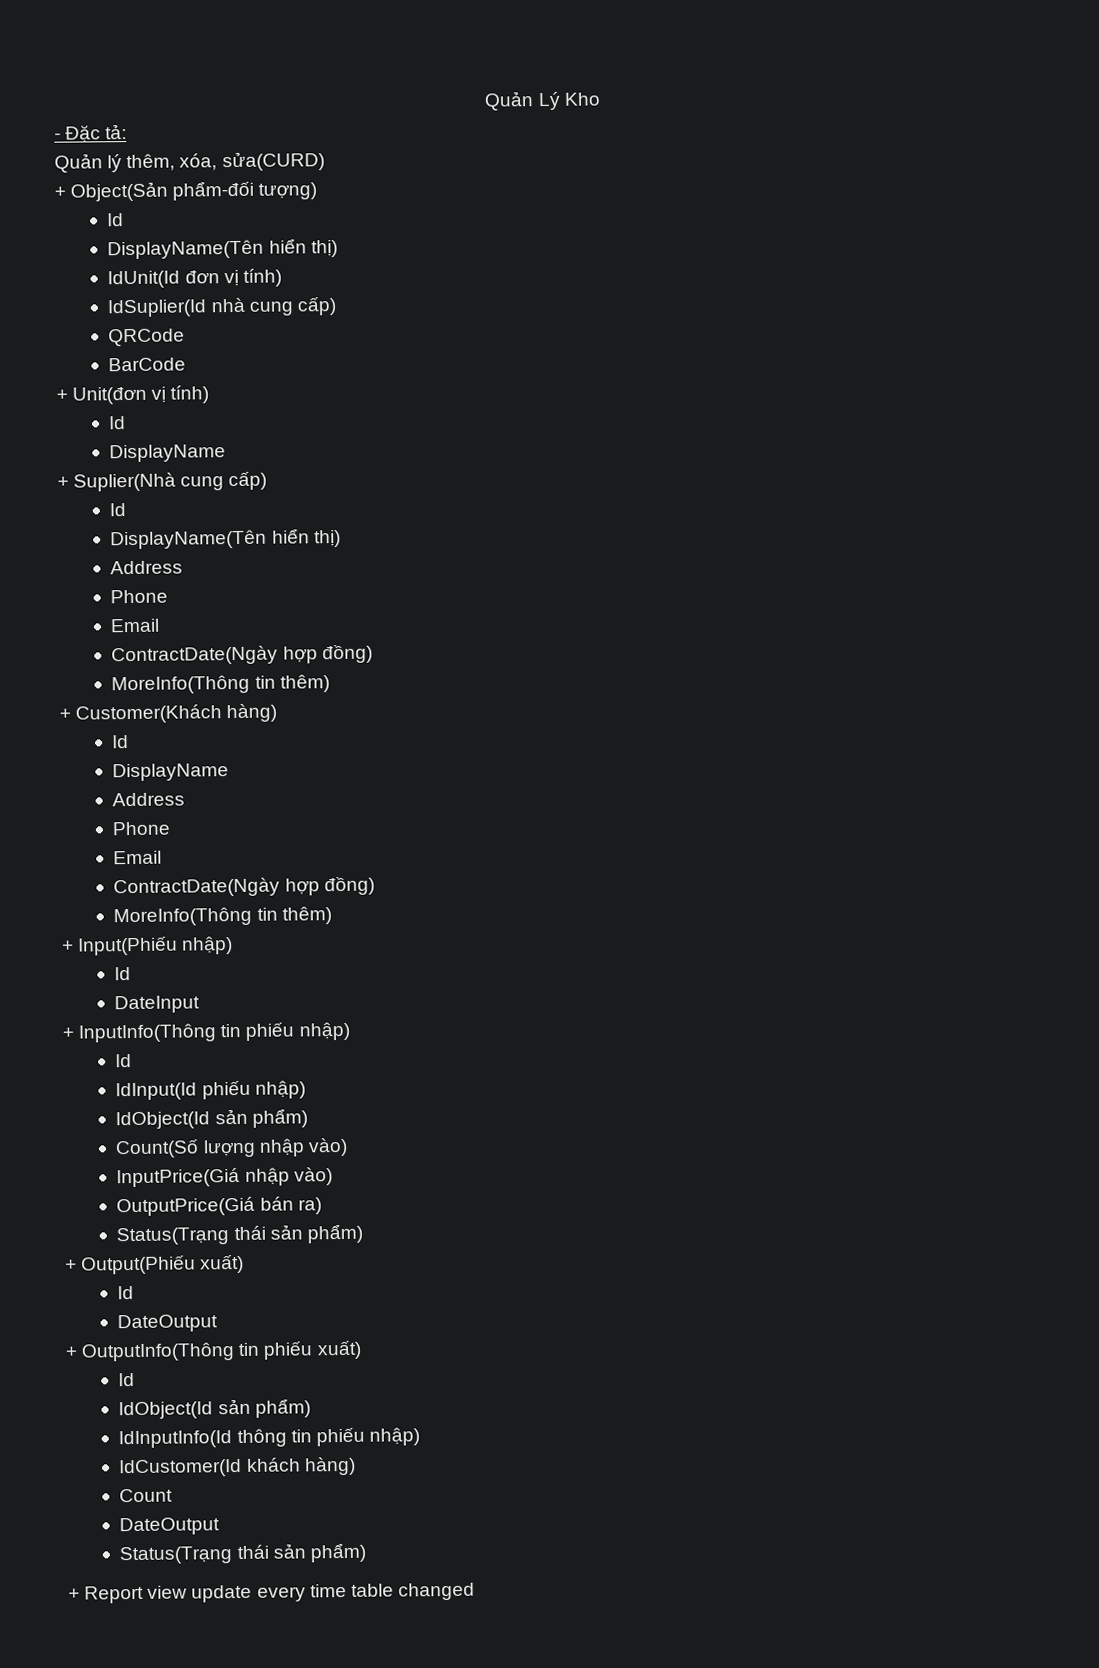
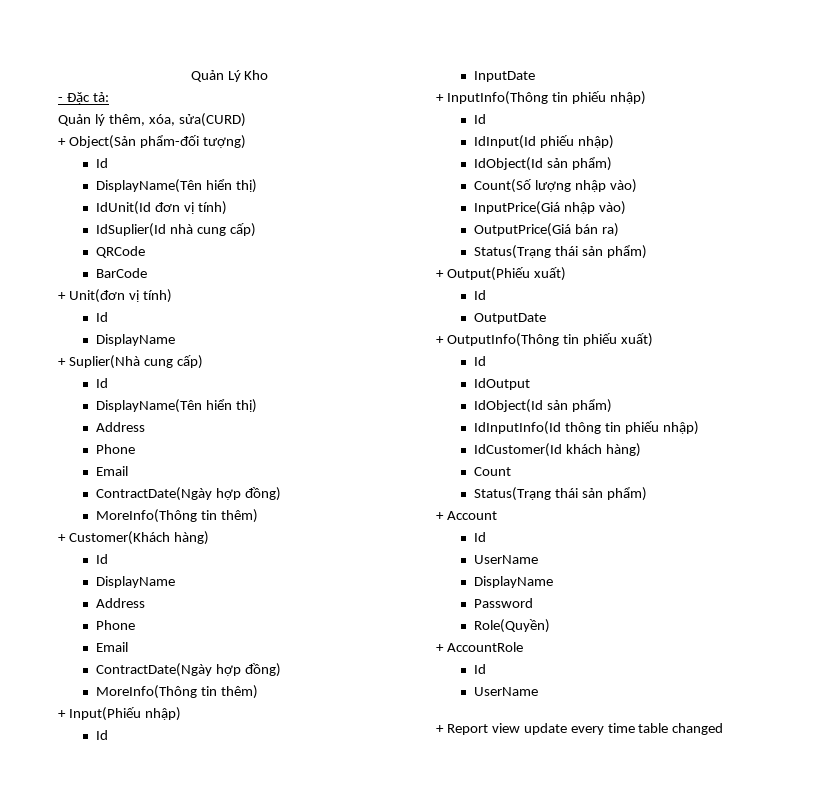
[114,995,201,1014] DateInput -> [473,71,535,82] InputDate
[117,1314,219,1333] DateOutput -> [473,313,546,324] OutputDate
(136, 1380) none -> [473,378,530,390] // IdOutput
[119,1517,221,1536] [119,1542,366,1565] // DateOutput // Status(Trạng thái sản phẩm) -> [473,487,647,501] [436,511,497,520] [473,532,486,542] [473,555,538,564] [473,576,553,588] [473,598,533,608] [473,619,550,633] [436,642,523,652] [473,664,486,674] [473,687,538,696] // Status(Trạng thái sản phẩm) // + Account // Id // UserName // DisplayName // Password // Role(Quyền) // + AccountRole // Id // UserName

